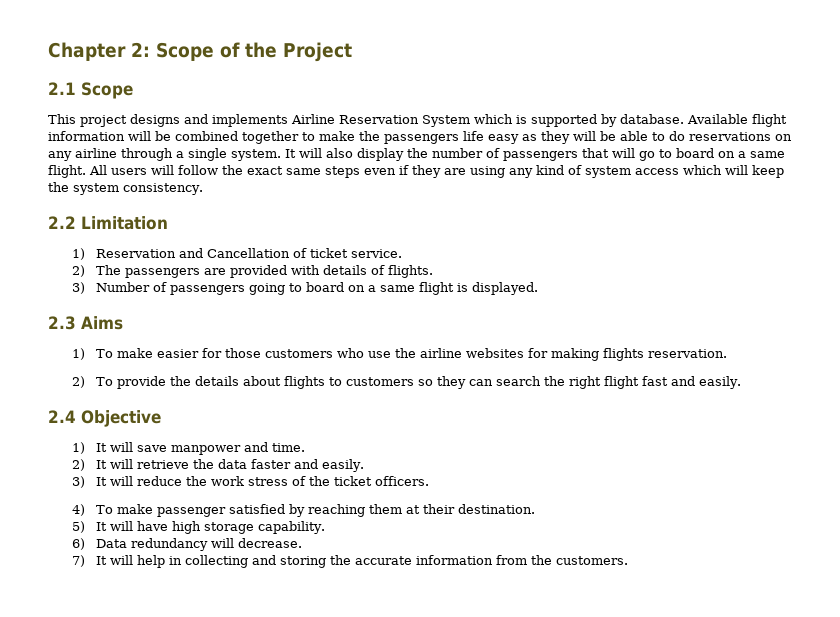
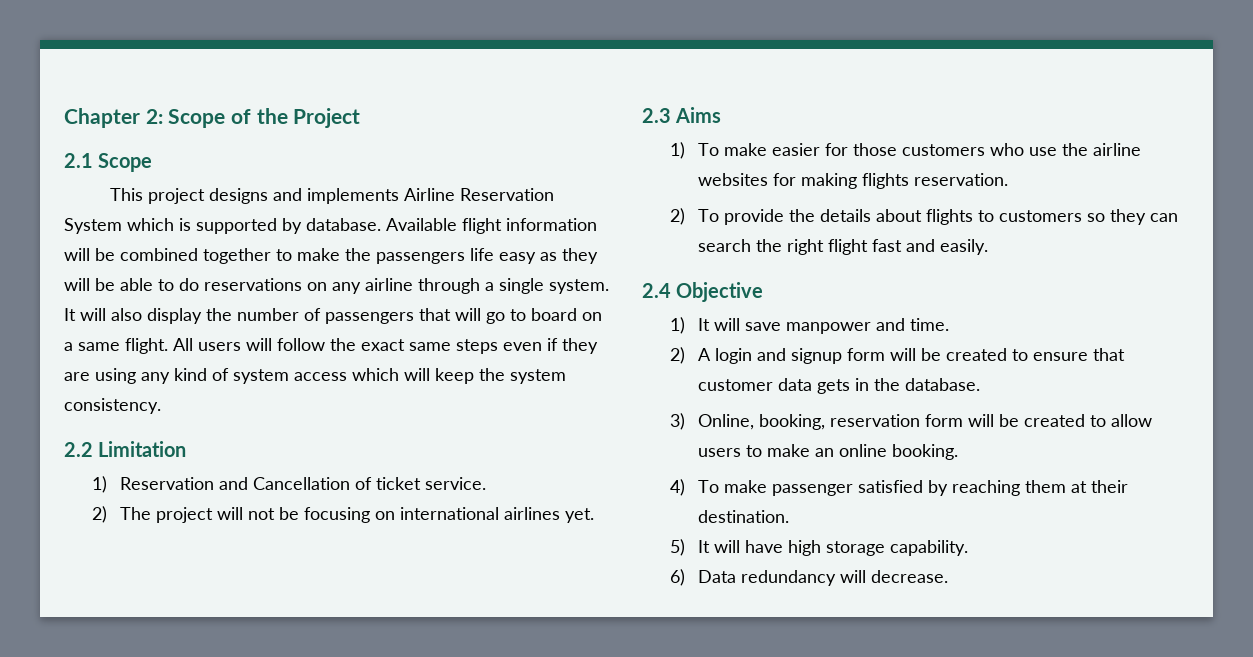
[124,265,433,278] [71,282,538,295] passengers are provided with details of flights. // 3) Number of passengers going to board on a same flight is displayed. -> [156,507,595,523] project will not be focusing on international airlines yet.
[95,459,364,472] [71,476,429,488] It will retrieve the data faster and easily. // 3) It will reduce the work stress of the ticket officers. -> [698,348,1126,364] [698,378,981,394] [670,413,1153,430] [698,444,959,460] A login and signup form will be created to ensure that customer data gets in the database. // 3) Online, booking, reservation form will be created to allow users to make an online booking.
[71,555,628,568] // 7) It will help in collecting and storing the accurate information from the customers. -> (949, 576) none

